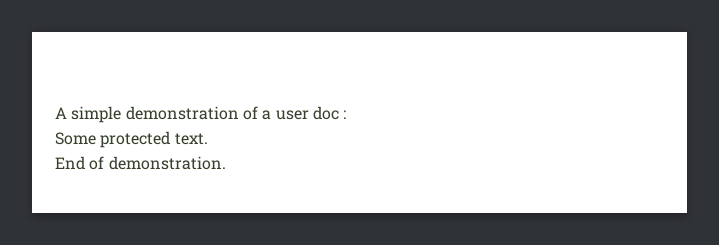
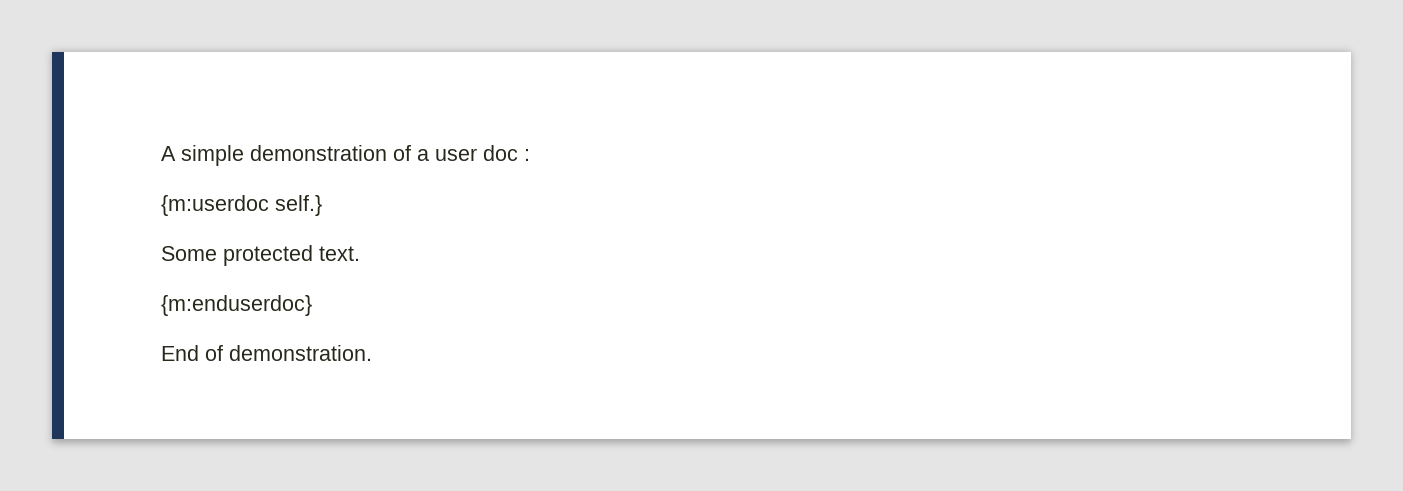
(347, 114) none -> [161,195,322,216] // {m:userdoc self.}
(208, 139) none -> [161,295,312,316] // {m:enduserdoc}

